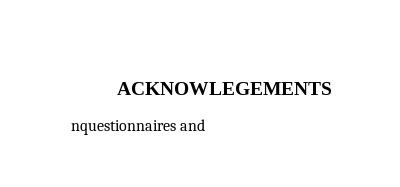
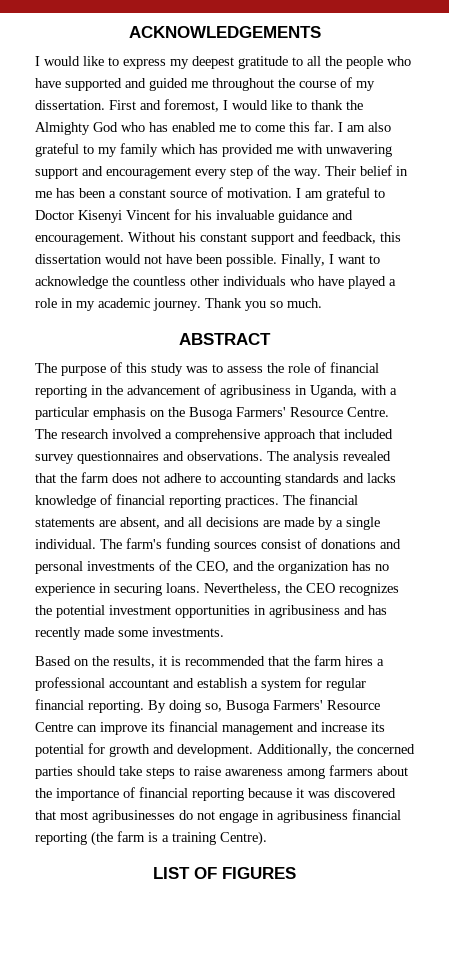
[117,82,332,95] [71,119,206,135] ACKNOWLEGEMENTS // nquestionnaires and -> [128,26,321,38] [35,56,411,69] [35,77,375,91] [35,99,363,112] [35,121,391,135] [35,143,392,157] [35,165,408,179] [35,187,385,201] [35,209,353,223] [35,231,401,245] [35,254,380,267] [35,276,396,289] [35,298,322,311] [179,333,271,345] [35,362,379,376] [35,384,397,398] [35,407,389,420] [35,429,393,442] [35,451,391,464] [35,472,396,486] [35,494,358,508] [35,517,380,530] [35,538,401,552] [35,560,389,574] [35,583,399,596] [35,605,387,618] [35,627,224,640] [35,655,384,668] [35,677,366,691] [35,699,380,713] [35,721,385,735] [35,743,415,757] [35,765,408,779] [35,787,396,801] [35,809,401,823] [35,831,267,846] [153,867,296,879] ACKNOWLEDGEMENTS // I would like to express my deepest gratitude to all the people who have supported and guided me throughout the course of my dissertation. First and foremost, I would like to thank the Almighty God who has enabled me to come this far. I am also grateful to my family which has provided me with unwavering support and encouragement every step of the way. Their belief in me has been a constant source of motivation. I am grateful to Doctor Kisenyi Vincent for his invaluable guidance and encouragement. Without his constant support and feedback, this dissertation would not have been possible. Finally, I want to acknowledge the countless other individuals who have played a role in my academic journey. Thank you so much. // ABSTRACT // The purpose of this study was to assess the role of financial reporting in the advancement of agribusiness in Uganda, with a particular emphasis on the Busoga Farmers' Resource Centre. The research involved a comprehensive approach that included survey questionnaires and observations. The analysis revealed that the farm does not adhere to accounting standards and lacks knowledge of financial reporting practices. The financial statements are absent, and all decisions are made by a single individual. The farm's funding sources consist of donations and personal investments of the CEO, and the organization has no experience in securing loans. Nevertheless, the CEO recognizes the potential investment opportunities in agribusiness and has recently made some investments. // Based on the results, it is recommended that the farm hires a professional accountant and establish a system for regular financial reporting. By doing so, Busoga Farmers' Resource Centre can improve its financial management and increase its potential for growth and development. Additionally, the concerned parties should take steps to raise awareness among farmers about the importance of financial reporting because it was discovered that most agribusinesses do not engage in agribusiness financial reporting (the farm is a training Centre). // LIST OF FIGURES

